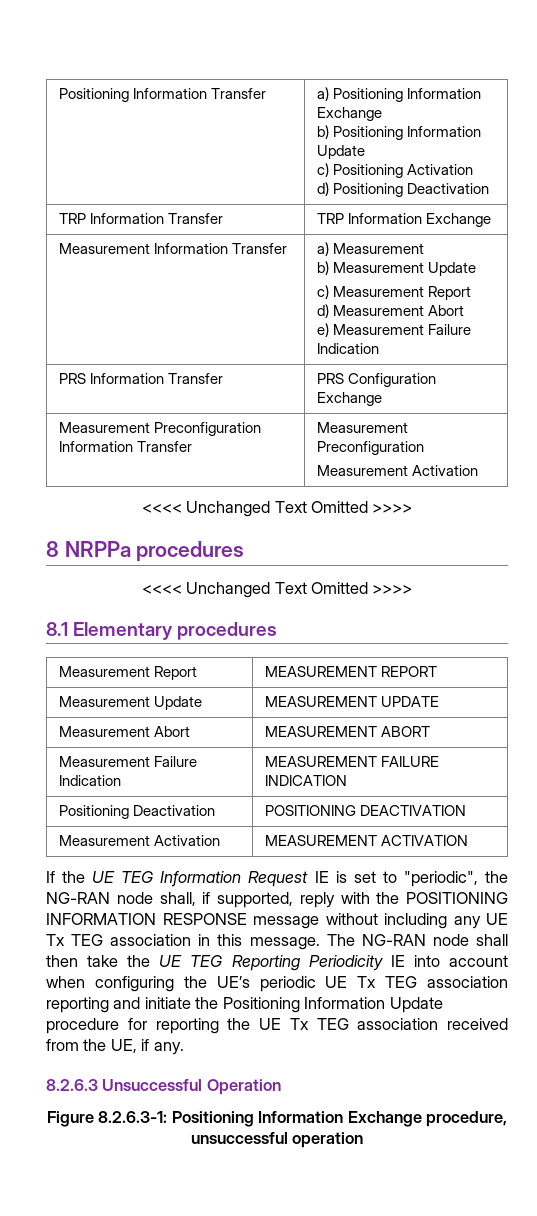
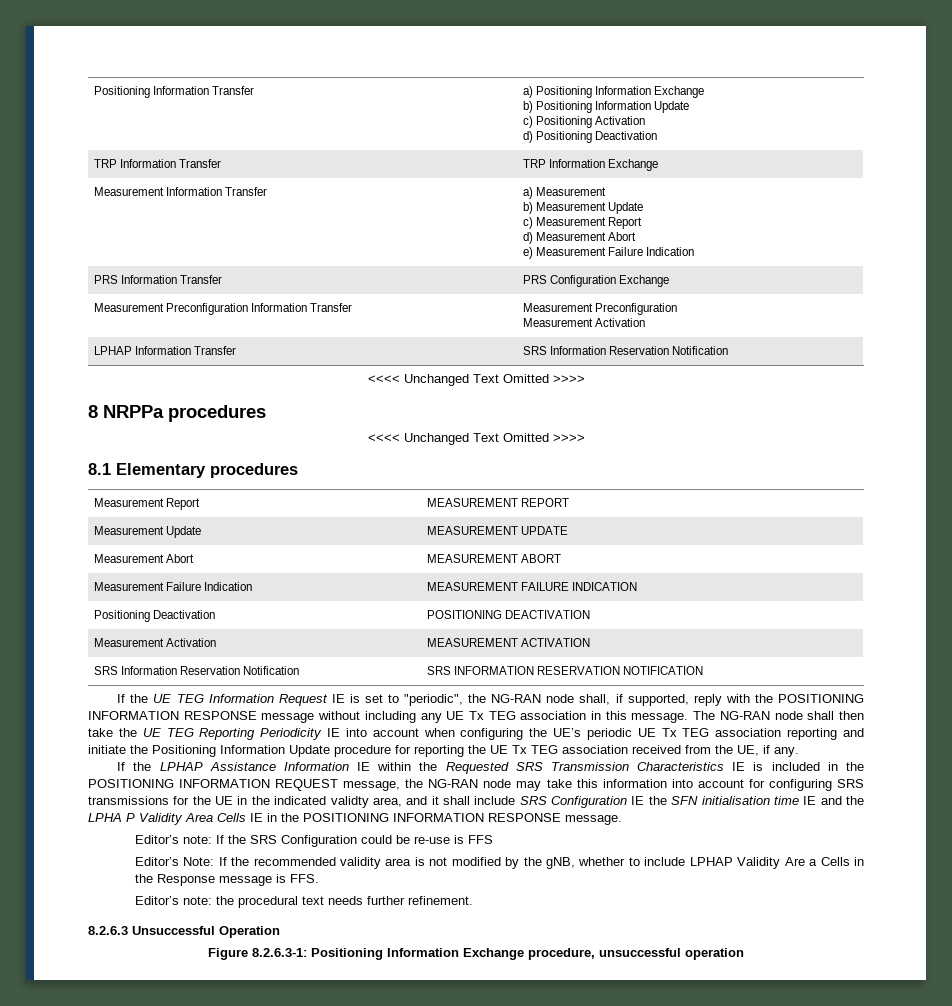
(479, 470) none -> [93,346,237,355] [522,346,729,355] // LPHAP Information Transfer | SRS Information Reservation Notification
(469, 840) none -> [93,666,300,675] [426,666,704,675] // SRS Information Reservation Notification | SRS INFORMATION RESERVATION NOTIFICATION
(184, 1048) none -> [117,762,864,774] [88,779,865,791] [88,796,865,808] [88,813,622,825] [134,835,493,847] [134,857,864,869] [134,874,319,886] [134,896,473,908] // If the LPHAP Assistance Information IE within the Requested SRS Transmission Characteristics IE is included in the POSITIONING INFORMATION REQUEST message, the NG-RAN node may take this information into account for configuring SRS transmissions for the UE in the indicated validty area, and it shall include SRS Configuration IE the SFN initialisation time IE and the LPHA P Validity Area Cells IE in the POSITIONING INFORMATION RESPONSE message. // Editor’s note: If the SRS Configuration could be re-use is FFS // Editor’s Note: If the recommended validity area is not modified by the gNB, whether to include LPHAP Validity Are a Cells in the Response message is FFS. // Editor’s note: the procedural text needs further refinement.

